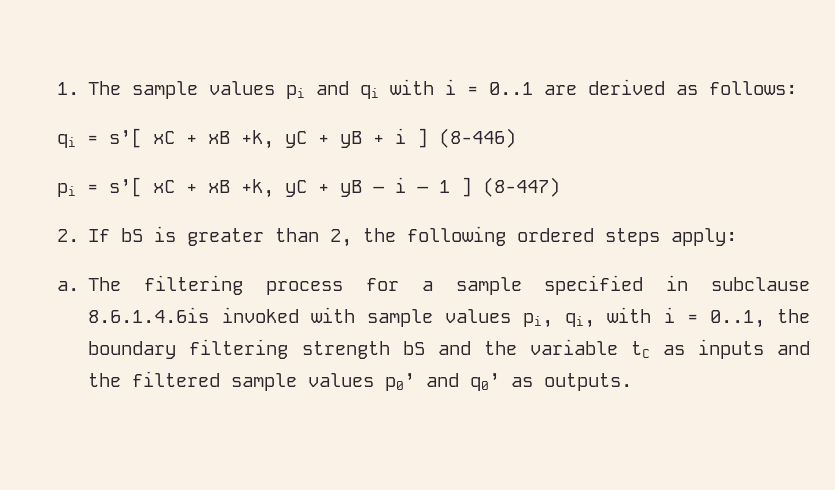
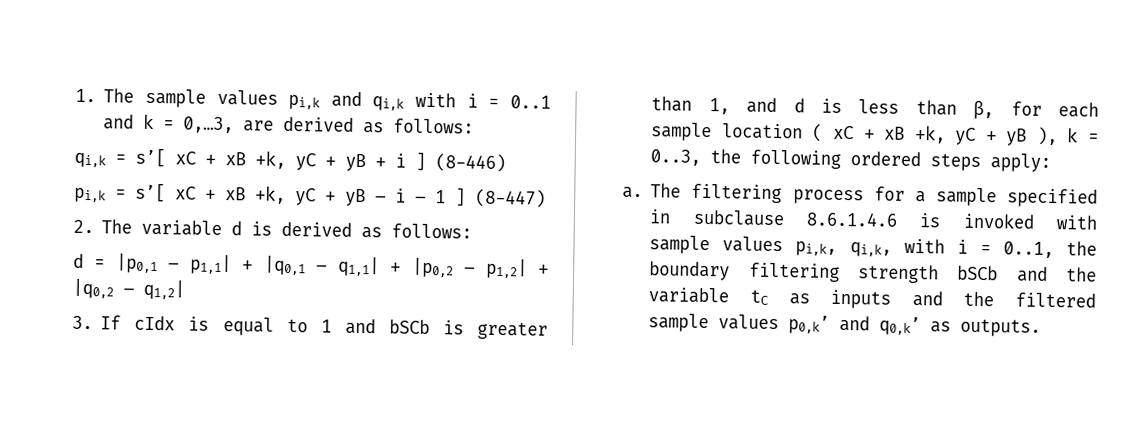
[286,81,380,99] pi and qi -> [288,91,405,111] pi,k and qi,k
(534, 88) none -> [103,113,235,134] and k = 0,…3,
[56,134,76,148] qi -> [73,152,106,168] qi,k
[56,183,76,197] pi -> [73,187,106,203] pi,k
[88,226,353,247] If bS is greater than 2, -> [101,219,473,239] [72,253,549,279] [71,278,185,300] [71,315,548,340] [651,96,1099,120] [651,122,1099,146] [650,149,702,166] The variable d is derived as follows: // d = |p0,1 – p1,1| + |q0,1 – q1,1| + |p0,2 – p1,2| + |q0,2 – q1,2| // 3. If cIdx is equal to 1 and bSCb is greater than 1, and d is less than β, for each sample location ( xC + xB +k, yC + yB ), k = 0..3,
[88,307,210,323] 8.6.1.4.6is -> [805,211,942,228] 8.6.1.4.6 is
[523,313,596,328] pi, qi, -> [795,241,892,257] pi,k, qi,k,
[402,341,425,355] bS -> [957,265,999,281] bSCb
[385,373,501,391] p0’ and q0’ -> [788,315,922,336] p0,k’ and q0,k’

